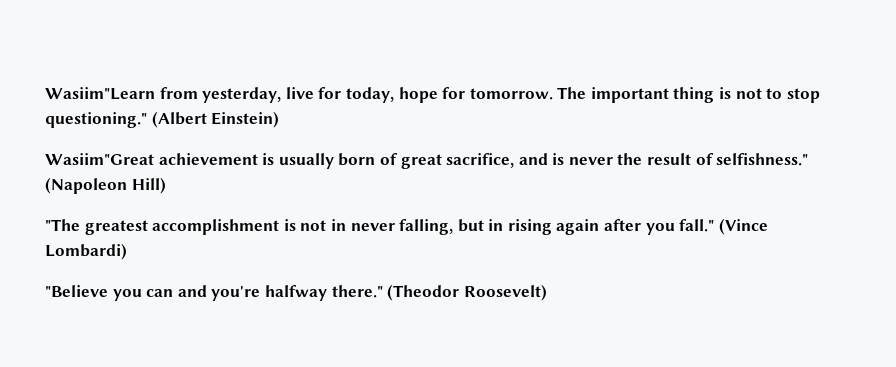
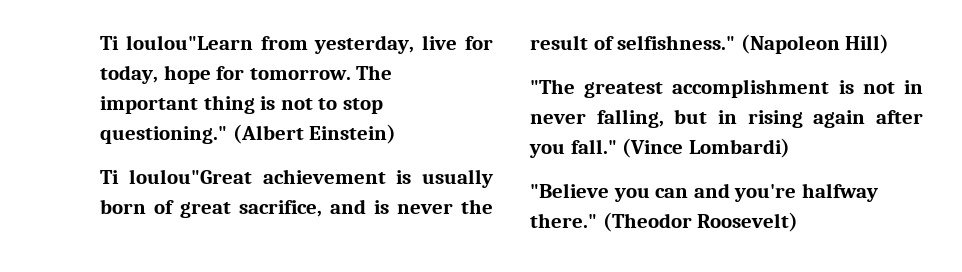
[45,87,155,100] Wasiim"Learn -> [100,35,253,50] Ti loulou"Learn
[45,153,154,165] Wasiim"Great -> [100,169,252,184] Ti loulou"Great

